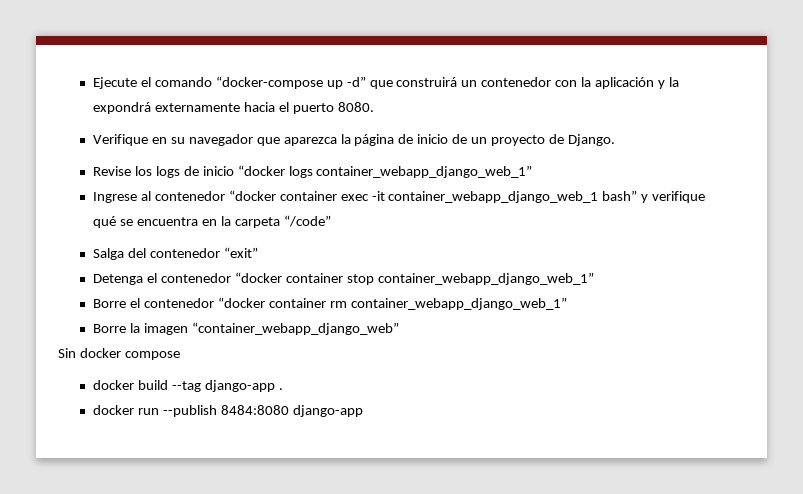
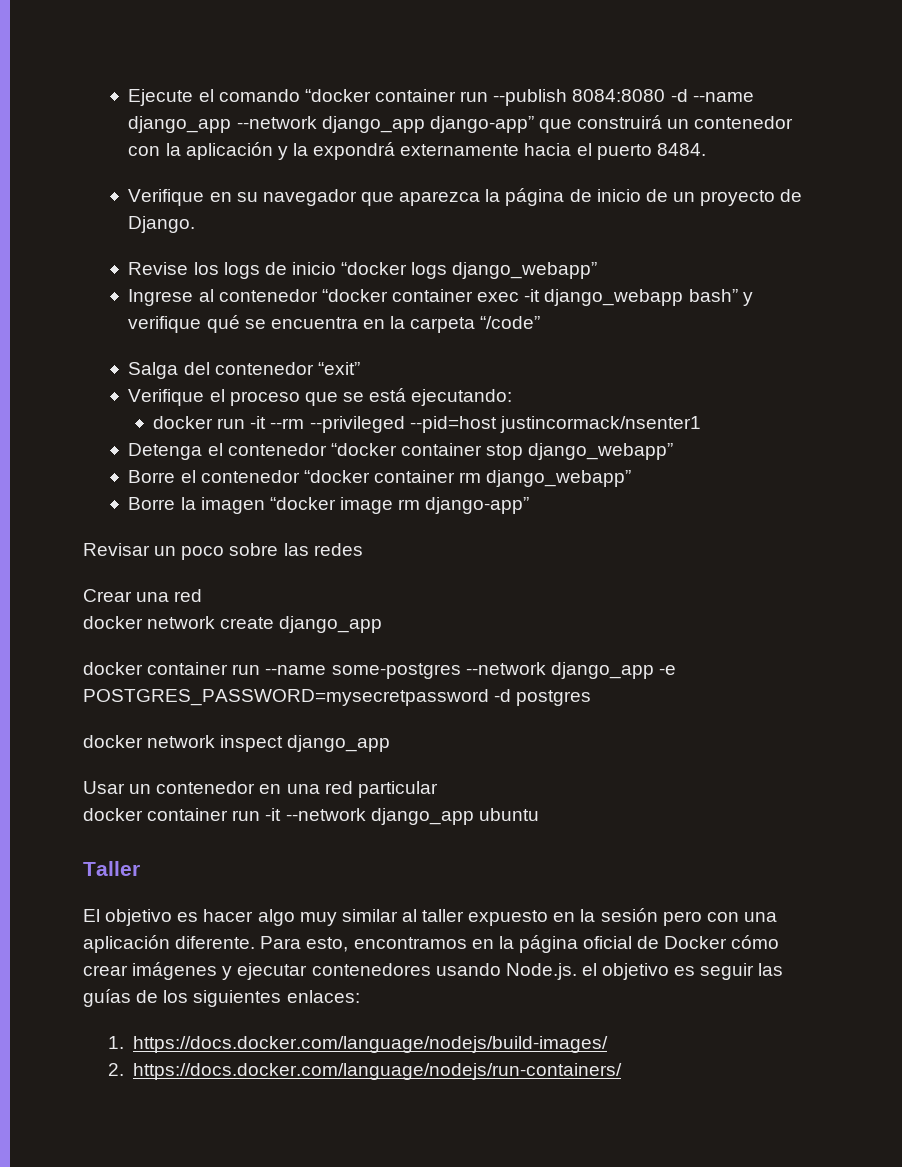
[215,76,366,89] “docker-compose up -d” -> [304,89,754,106] [128,116,534,133] “docker container run --publish 8084:8080 -d --name django_app --network django_app django-app”
[337,102,374,112] 8080. -> [656,143,706,156] 8484.
[316,165,533,178] container_webapp_django_web_1” -> [452,262,598,279] django_webapp”
[388,191,599,203] container_webapp_django_web_1 -> [544,289,684,306] django_webapp
(258, 252) none -> [128,388,513,406] [153,416,701,433] // Verifique el proceso que se está ejecutando: // docker run -it --rm --privileged --pid=host justincormack/nsenter1
[377,272,594,285] container_webapp_django_web_1” -> [528,443,674,460] django_webapp”
[350,297,567,310] container_webapp_django_web_1” -> [486,470,632,487] django_webapp”
[191,322,399,335] [58,348,180,360] [93,380,283,392] [93,405,363,417] “container_webapp_django_web” // Sin docker compose // docker build --tag django-app . // docker run --publish 8484:8080 django-app -> [269,497,530,514] [83,543,363,560] [83,589,203,602] [83,616,383,633] [83,662,676,679] [83,689,592,706] [83,735,391,752] [83,781,438,798] [83,808,539,825] [83,861,140,876] [83,908,777,926] [83,935,780,953] [83,962,784,980] [83,989,360,1007] [107,1036,609,1053] [107,1063,623,1080] “docker image rm django-app” // Revisar un poco sobre las redes // Crear una red // docker network create django_app // docker container run --name some-postgres --network django_app -e POSTGRES_PASSWORD=mysecretpassword -d postgres // docker network inspect django_app // Usar un contenedor en una red particular // docker container run -it --network django_app ubuntu // Taller // El objetivo es hacer algo muy similar al taller expuesto en la sesión pero con una aplicación diferente. Para esto, encontramos en la página oficial de Docker cómo crear imágenes y ejecutar contenedores usando Node.js. el objetivo es seguir las guías de los siguientes enlaces: // 1. https://docs.docker.com/language/nodejs/build-images/ // 2. https://docs.docker.com/language/nodejs/run-containers/

